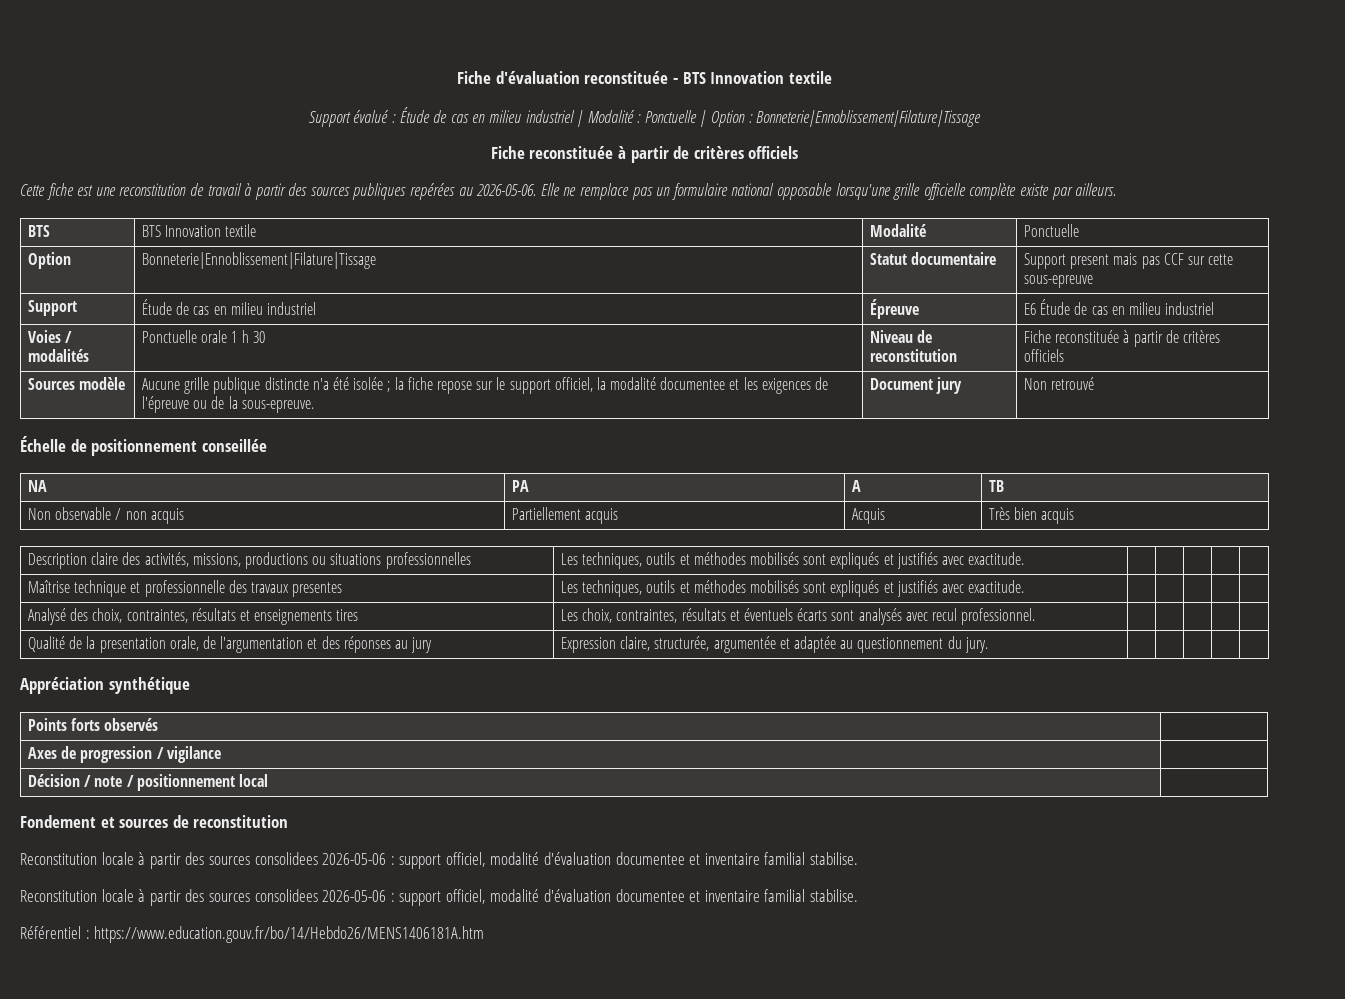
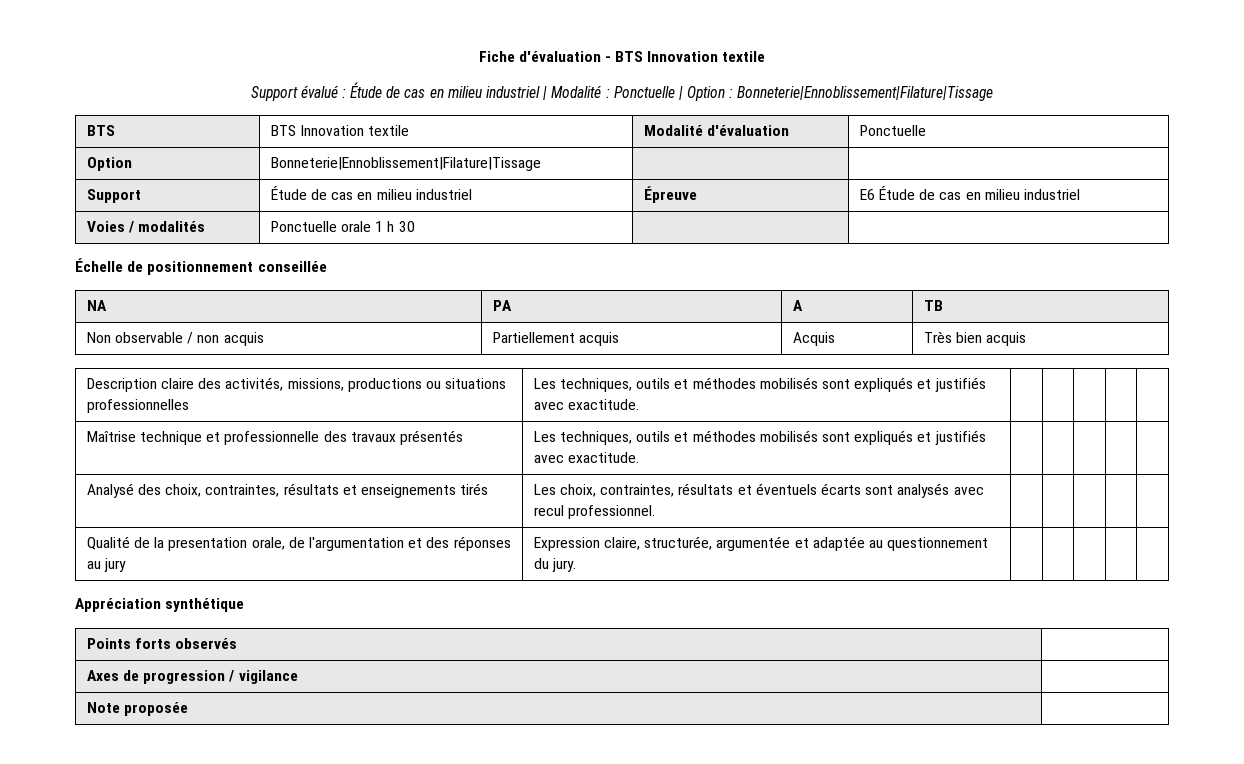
[584,71,669,84] reconstituée -> (601, 56) none
[490,146,799,163] [20,183,1117,200] // Fiche reconstituée à partir de critères officiels // Cette fiche est une reconstitution de travail à partir des sources publiques repérées au 2026-05-06. Elle ne remplace pas un formulaire national opposable lorsqu'une grille officielle complète existe par ailleurs. -> (994, 93) none
(927, 230) none -> [707,125,790,136] d'évaluation
[870,252,997,265] [1024,253,1234,269] [1024,275,1094,288] Statut documentaire | Support present mais pas CCF sur cette sous-epreuve -> (541, 164) |
[870,330,933,343] [870,349,958,362] [1024,330,1221,347] [1024,349,1065,362] [28,377,126,390] [142,377,829,394] [142,396,314,413] [870,377,963,394] [1024,377,1095,390] Niveau de reconstitution | Fiche reconstituée à partir de critères officiels // Sources modèle | Aucune grille publique distincte n'a été isolée ; la fiche repose sur le support officiel, la modalité documentee et les exigences de l'épreuve ou de la sous-epreuve. | Document jury | Non retrouvé -> (415, 226) |
[292,582,343,597] presentes -> [399,430,463,445] présentés
[336,609,359,621] tires -> [460,483,489,495] tirés
[28,774,269,791] [20,815,289,828] [20,852,859,869] [20,889,859,906] [20,926,485,943] Décision / note / positionnement local | // Fondement et sources de reconstitution // Reconstitution locale à partir des sources consolidees 2026-05-06 : support officiel, modalité d'évaluation documentee et inventaire familial stabilise. // Reconstitution locale à partir des sources consolidees 2026-05-06 : support officiel, modalité d'évaluation documentee et inventaire familial stabilise. // Référentiel : https://www.education.gouv.fr/bo/14/Hebdo26/MENS1406181A.htm -> [86,702,189,716] Note proposée |

